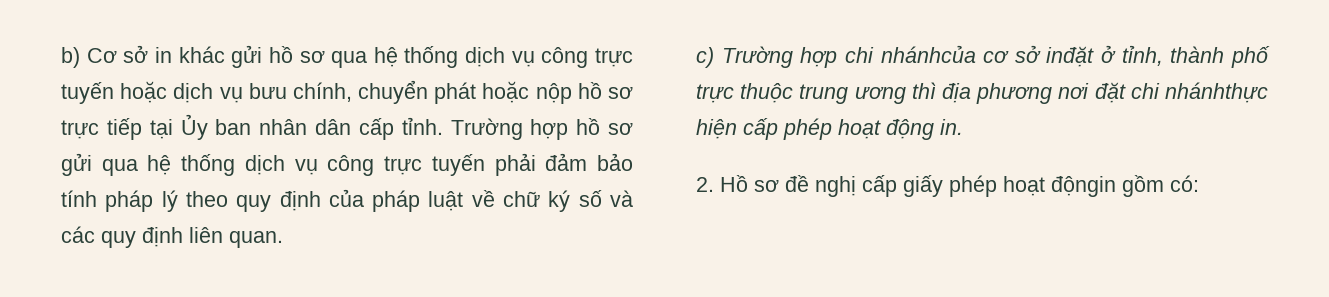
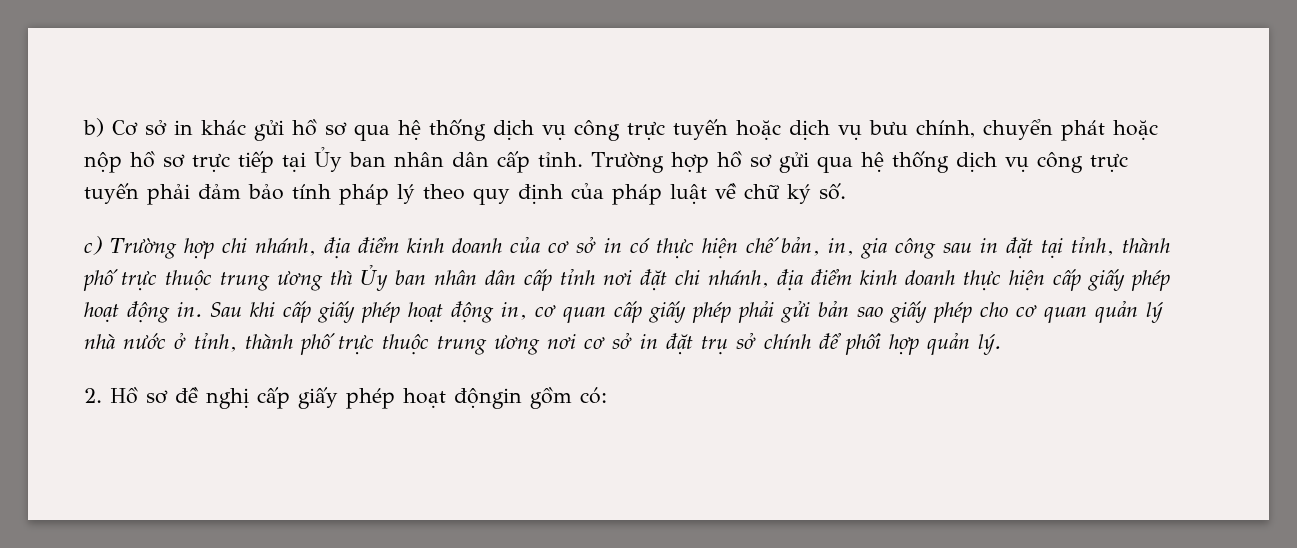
[578,190,633,207] [61,226,283,248] [696,45,1095,68] số và các quy định liên quan. // c) Trường hợp chi nhánhcủa cơ sở inđặt -> [819,183,846,200] [84,236,1170,259] [83,265,1170,291] [84,301,1163,323] [84,333,166,349] số. // c) Trường hợp chi nhánh, địa điểm kinh doanh của cơ sở in có thực hiện chế bản, in, gia công sau in đặt tại tỉnh, thành phố trực thuộc trung ương thì Ủy ban nhân dân cấp tỉnh nơi đặt chi nhánh, địa điểm kinh doanh thực hiện cấp giấy phép hoạt động in. Sau khi cấp giấy phép hoạt động in, cơ quan cấp giấy phép phải gửi bản sao giấy phép cho cơ quan quản lý nhà nước
[911,82,1268,104] [696,118,963,140] thì địa phương nơi đặt chi nhánhthực hiện cấp phép hoạt động in. -> [547,333,1001,355] nơi cơ sở in đặt trụ sở chính để phối hợp quản lý.

